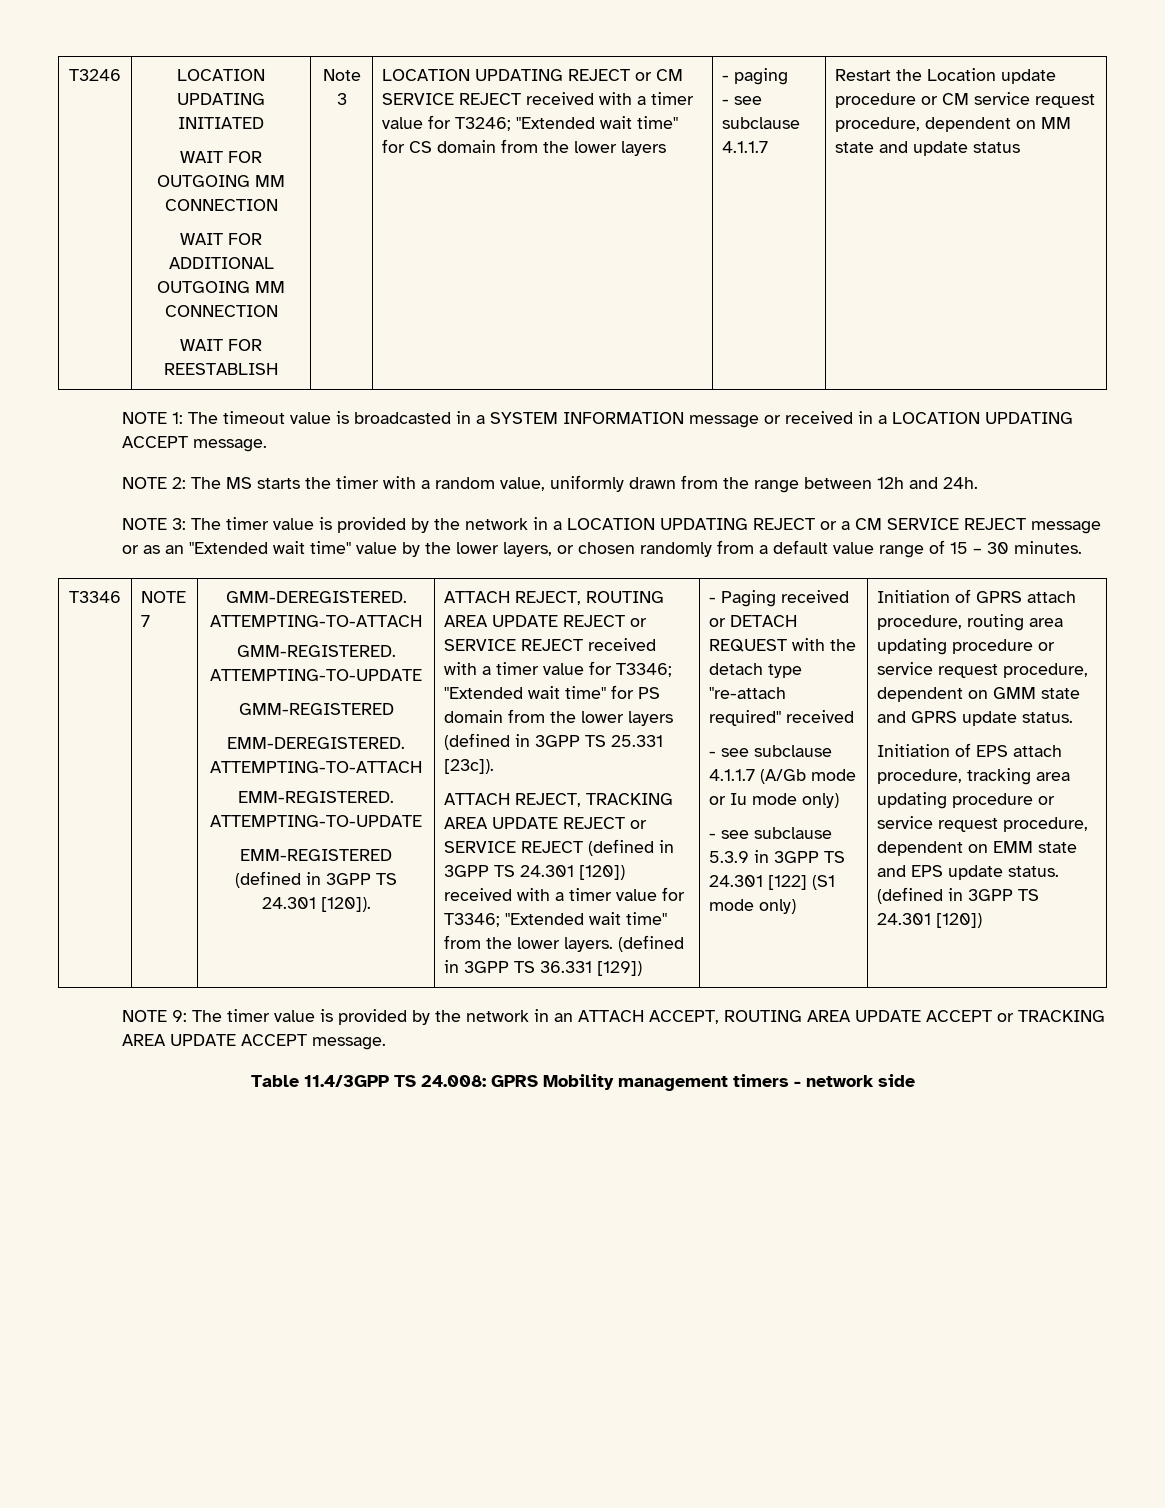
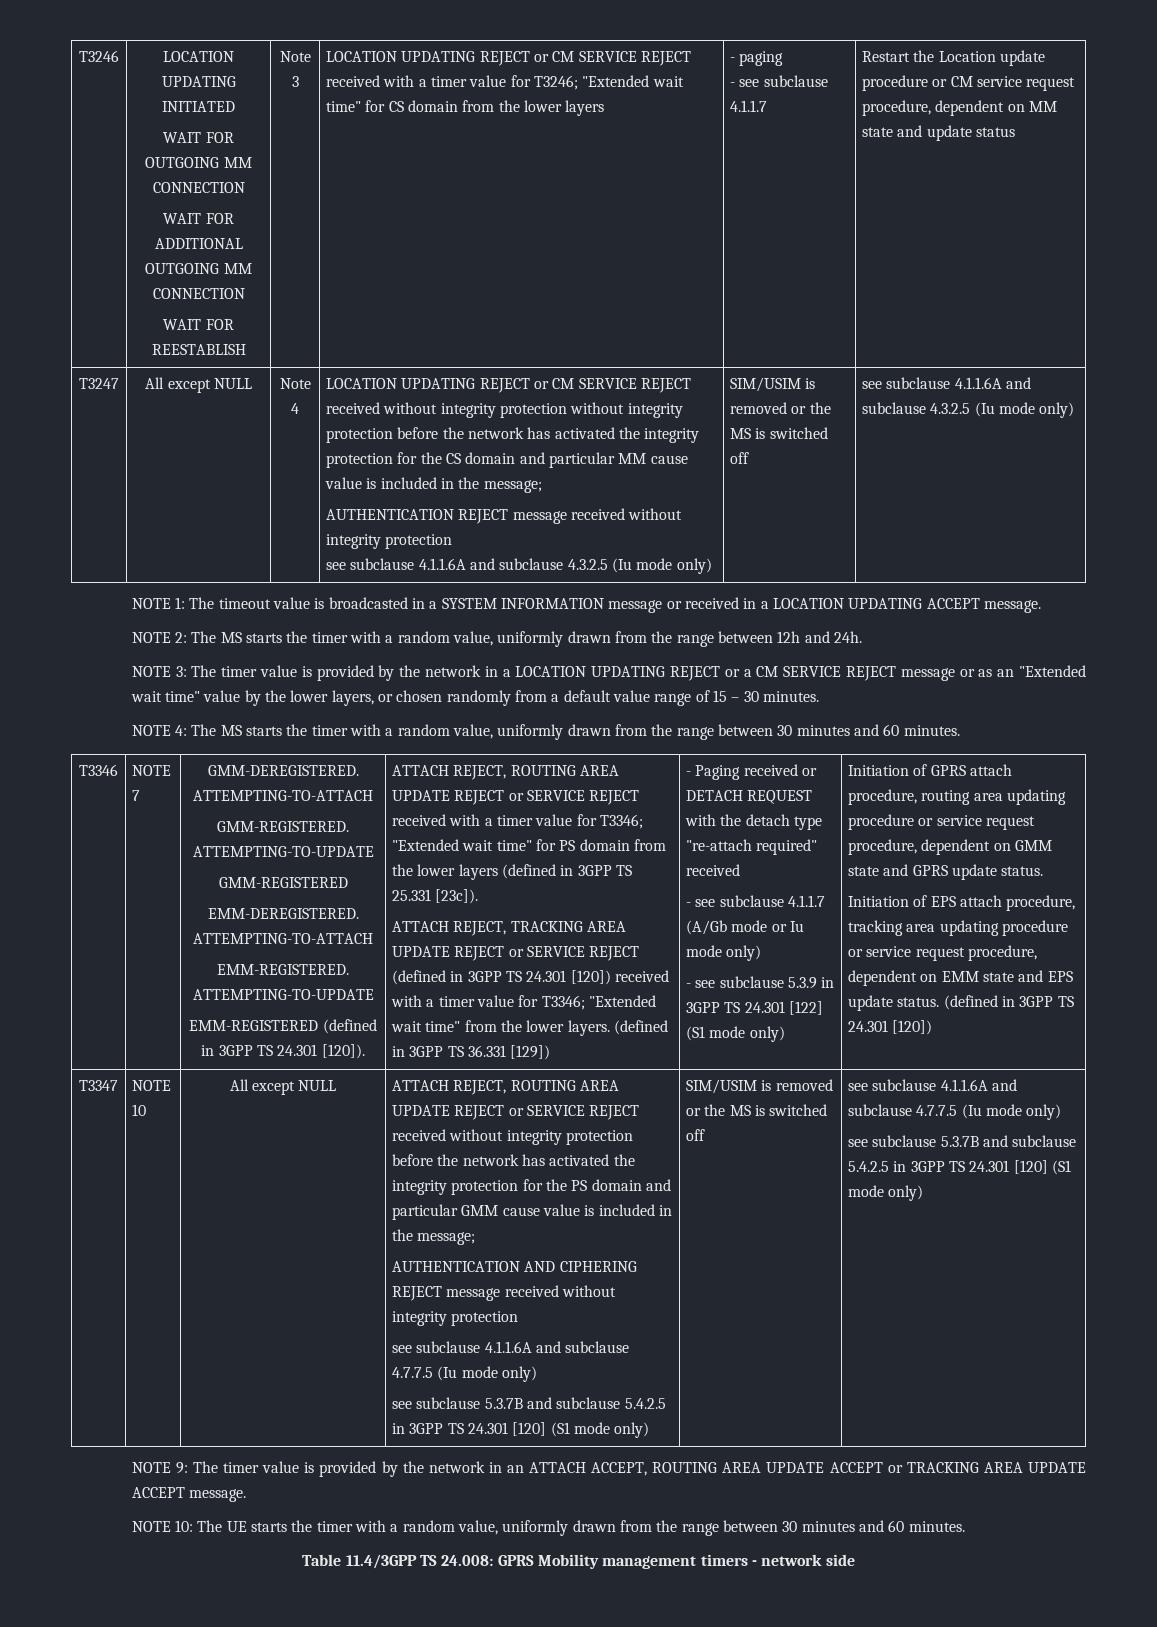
(1021, 147) none -> [79,378,119,389] [145,377,252,393] [279,378,311,389] [291,403,299,414] [326,378,691,393] [326,402,683,418] [326,427,700,443] [326,452,688,468] [325,477,542,493] [326,508,683,524] [326,534,453,549] [326,558,712,574] [730,377,816,392] [730,402,831,414] [730,427,828,439] [730,452,750,464] [862,377,1031,389] [862,402,1075,418] // T3247 | All except NULL | Note 4 | LOCATION UPDATING REJECT or CM SERVICE REJECT received without integrity protection without integrity protection before the network has activated the integrity protection for the CS domain and particular MM cause value is included in the message; // AUTHENTICATION REJECT message received without integrity protection // see subclause 4.1.1.6A and subclause 4.3.2.5 (Iu mode only) | SIM/USIM is removed or the MS is switched off | see subclause 4.1.1.6A and subclause 4.3.2.5 (Iu mode only)
(1083, 547) none -> [131,724,960,740] // NOTE 4: The MS starts the timer with a random value, uniformly drawn from the range between 30 minutes and 60 minutes.
(983, 920) none -> [79,1080,118,1091] [132,1080,172,1091] [132,1104,147,1116] [229,1079,337,1095] [392,1080,619,1095] [392,1105,640,1120] [392,1129,633,1145] [392,1154,635,1166] [392,1179,671,1195] [392,1204,672,1220] [392,1229,476,1245] [392,1261,637,1272] [392,1285,616,1301] [392,1311,519,1326] [392,1341,630,1353] [392,1366,537,1382] [392,1397,666,1409] [392,1422,650,1438] [686,1079,833,1094] [686,1104,828,1116] [686,1129,706,1141] [848,1079,1017,1091] [848,1104,1062,1120] [848,1135,1077,1147] [848,1160,1071,1175] [848,1185,924,1201] // T3347 | NOTE 10 | All except NULL | ATTACH REJECT, ROUTING AREA UPDATE REJECT or SERVICE REJECT received without integrity protection before the network has activated the integrity protection for the PS domain and particular GMM cause value is included in the message; // AUTHENTICATION AND CIPHERING REJECT message received without integrity protection // see subclause 4.1.1.6A and subclause 4.7.7.5 (Iu mode only) // see subclause 5.3.7B and subclause 5.4.2.5 in 3GPP TS 24.301 [120] (S1 mode only) | SIM/USIM is removed or the MS is switched off | see subclause 4.1.1.6A and subclause 4.7.7.5 (Iu mode only) // see subclause 5.3.7B and subclause 5.4.2.5 in 3GPP TS 24.301 [120] (S1 mode only)
(387, 1043) none -> [131,1520,965,1536] // NOTE 10: The UE starts the timer with a random value, uniformly drawn from the range between 30 minutes and 60 minutes.

